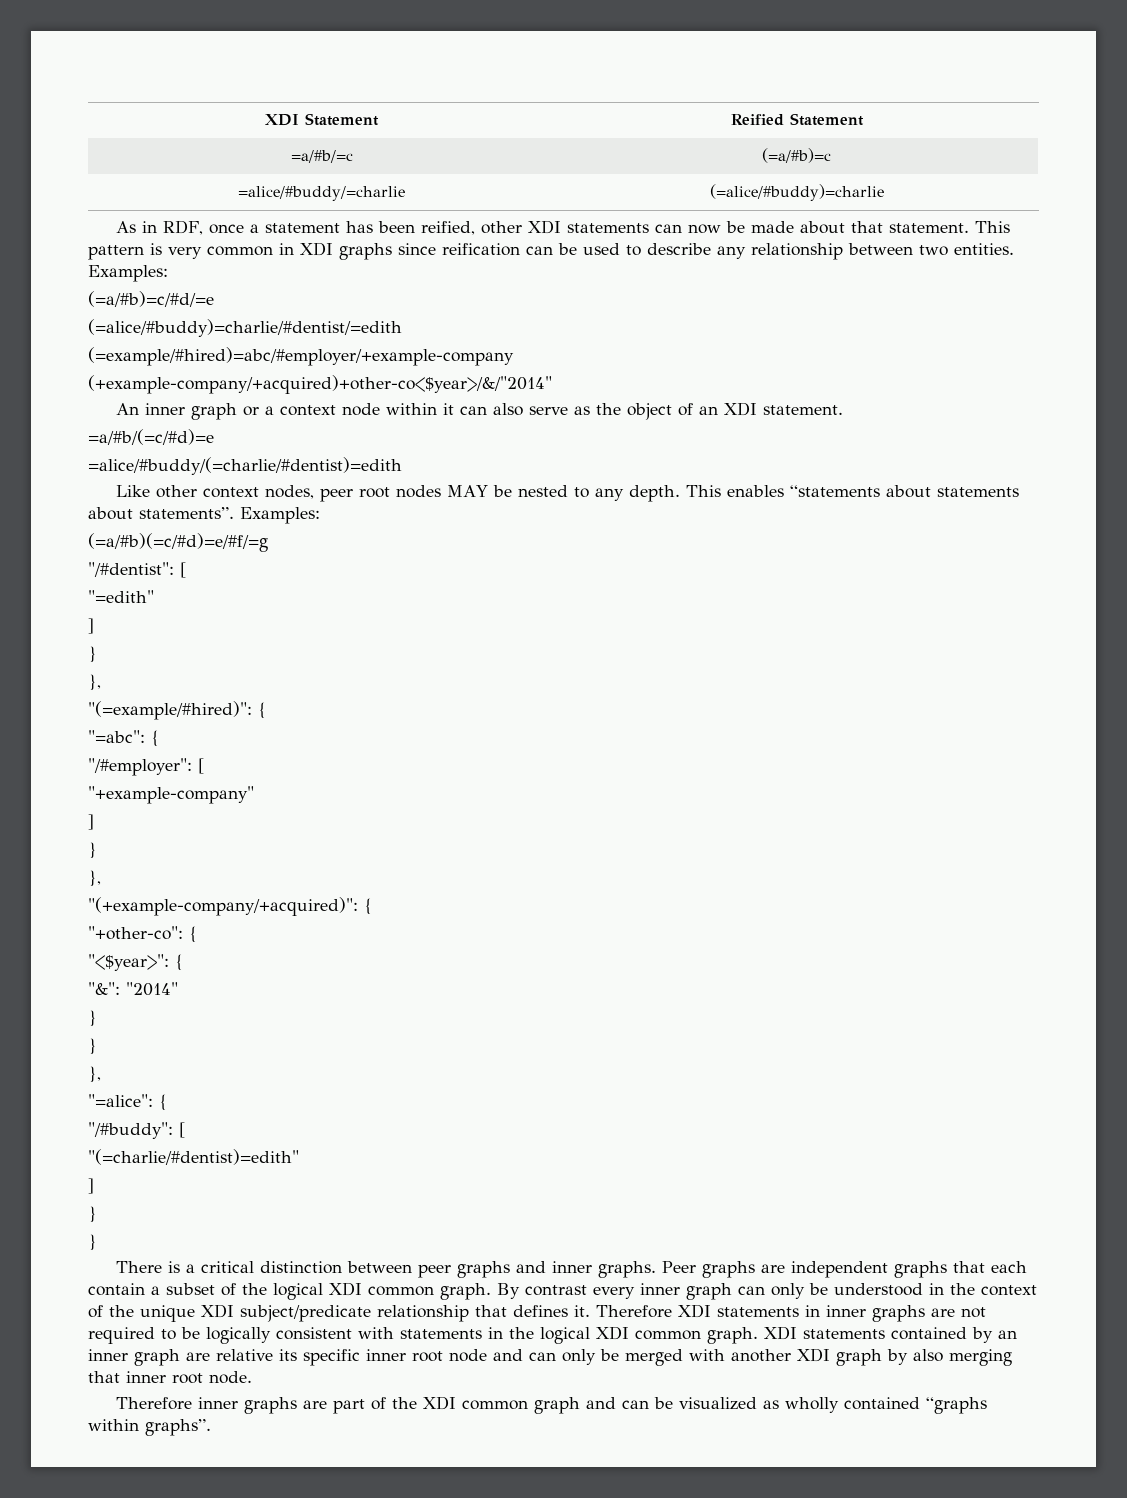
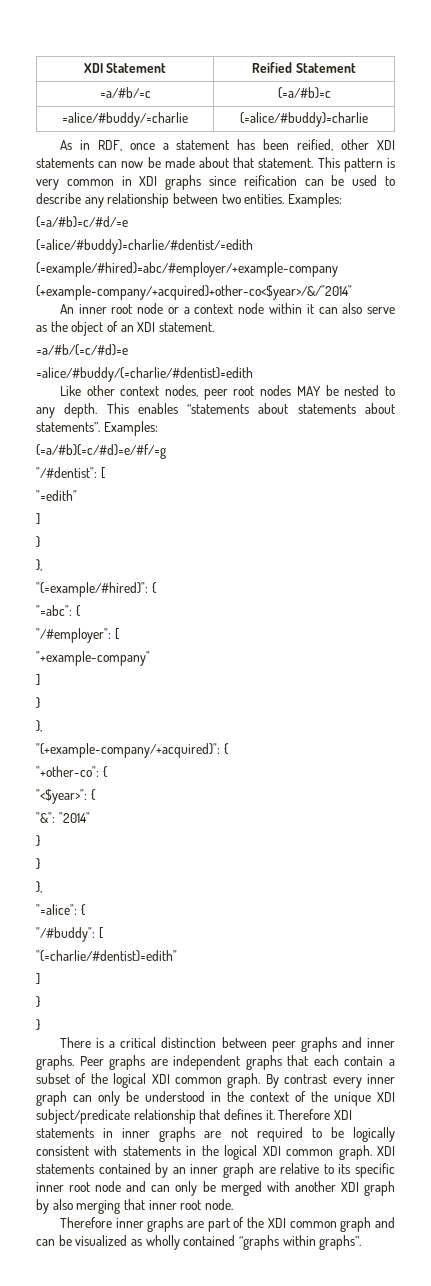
[191,403,238,420] graph -> [111,303,164,314] root node
(273, 1355) none -> [323,1164,334,1174] to

